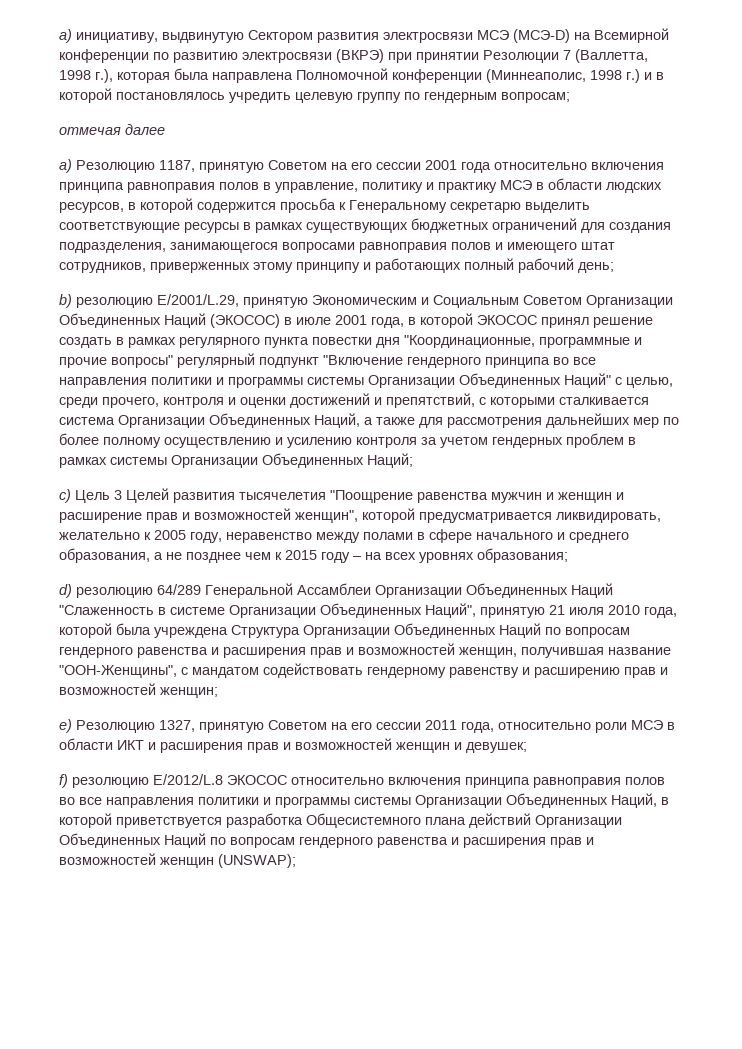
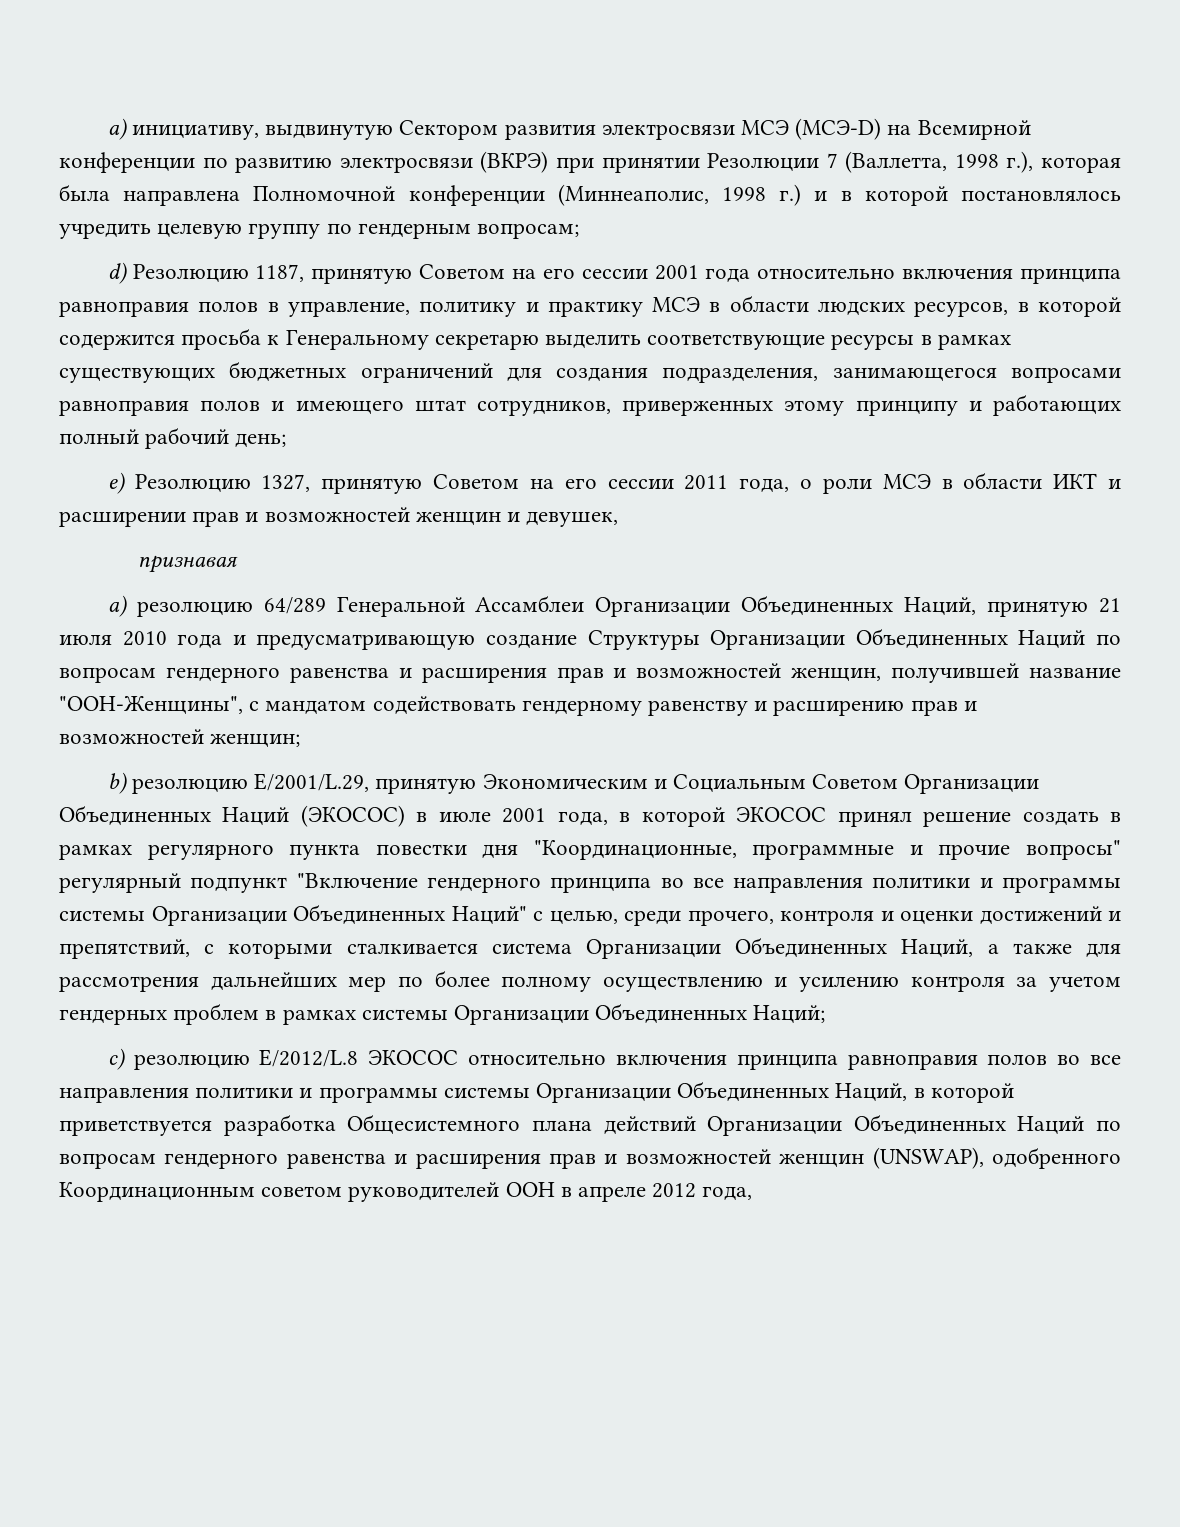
[59,124,165,135] [59,159,72,173] отмечая далее // a) -> [107,262,127,284] d)
(614, 267) none -> [107,472,1121,494] [59,507,619,527] [137,555,238,573] [107,595,1121,617] [59,628,1121,650] [59,663,1121,683] [59,696,977,716] [59,729,301,748] // e) Резолюцию 1327, принятую Советом на его сессии 2011 года, о роли МСЭ в области ИКТ и расширении прав и возможностей женщин и девушек, // признавая // a) резолюцию 64/289 Генеральной Ассамблеи Организации Объединенных Наций, принятую 21 июля 2010 года и предусматривающую создание Структуры Организации Объединенных Наций по вопросам гендерного равенства и расширения прав и возможностей женщин, получившей название "ООН-Женщины", с мандатом содействовать гендерному равенству и расширению прав и возможностей женщин;
[75,488,624,503] [59,508,661,523] [59,529,629,543] [59,548,568,563] [59,583,613,598] [59,603,677,618] [59,623,630,638] [59,643,671,658] [59,663,668,678] [59,683,218,698] [59,719,675,733] [59,738,527,753] [59,774,68,788] Цель 3 Целей развития тысячелетия "Поощрение равенства мужчин и женщин и расширение прав и возможностей женщин", которой предусматривается ликвидировать, желательно к 2005 году, неравенство между полами в сфере начального и среднего образования, а не позднее чем к 2015 году – на всех уровнях образования; // d) резолюцию 64/289 Генеральной Ассамблеи Организации Объединенных Наций "Слаженность в системе Организации Объединенных Наций", принятую 21 июля 2010 года, которой была учреждена Структура Организации Объединенных Наций по вопросам гендерного равенства и расширения прав и возможностей женщин, получившая название "ООН-Женщины", с мандатом содействовать гендерному равенству и расширению прав и возможностей женщин; // e) Резолюцию 1327, принятую Советом на его сессии 2011 года, относительно роли МСЭ в области ИКТ и расширения прав и возможностей женщин и девушек; // f) -> (125, 1059) none
[218,854,296,868] (UNSWAP); -> [872,1147,1121,1169] [59,1182,753,1202] (UNSWAP), одобренного Координационным советом руководителей ООН в апреле 2012 года,

